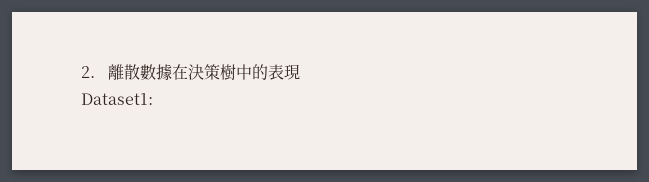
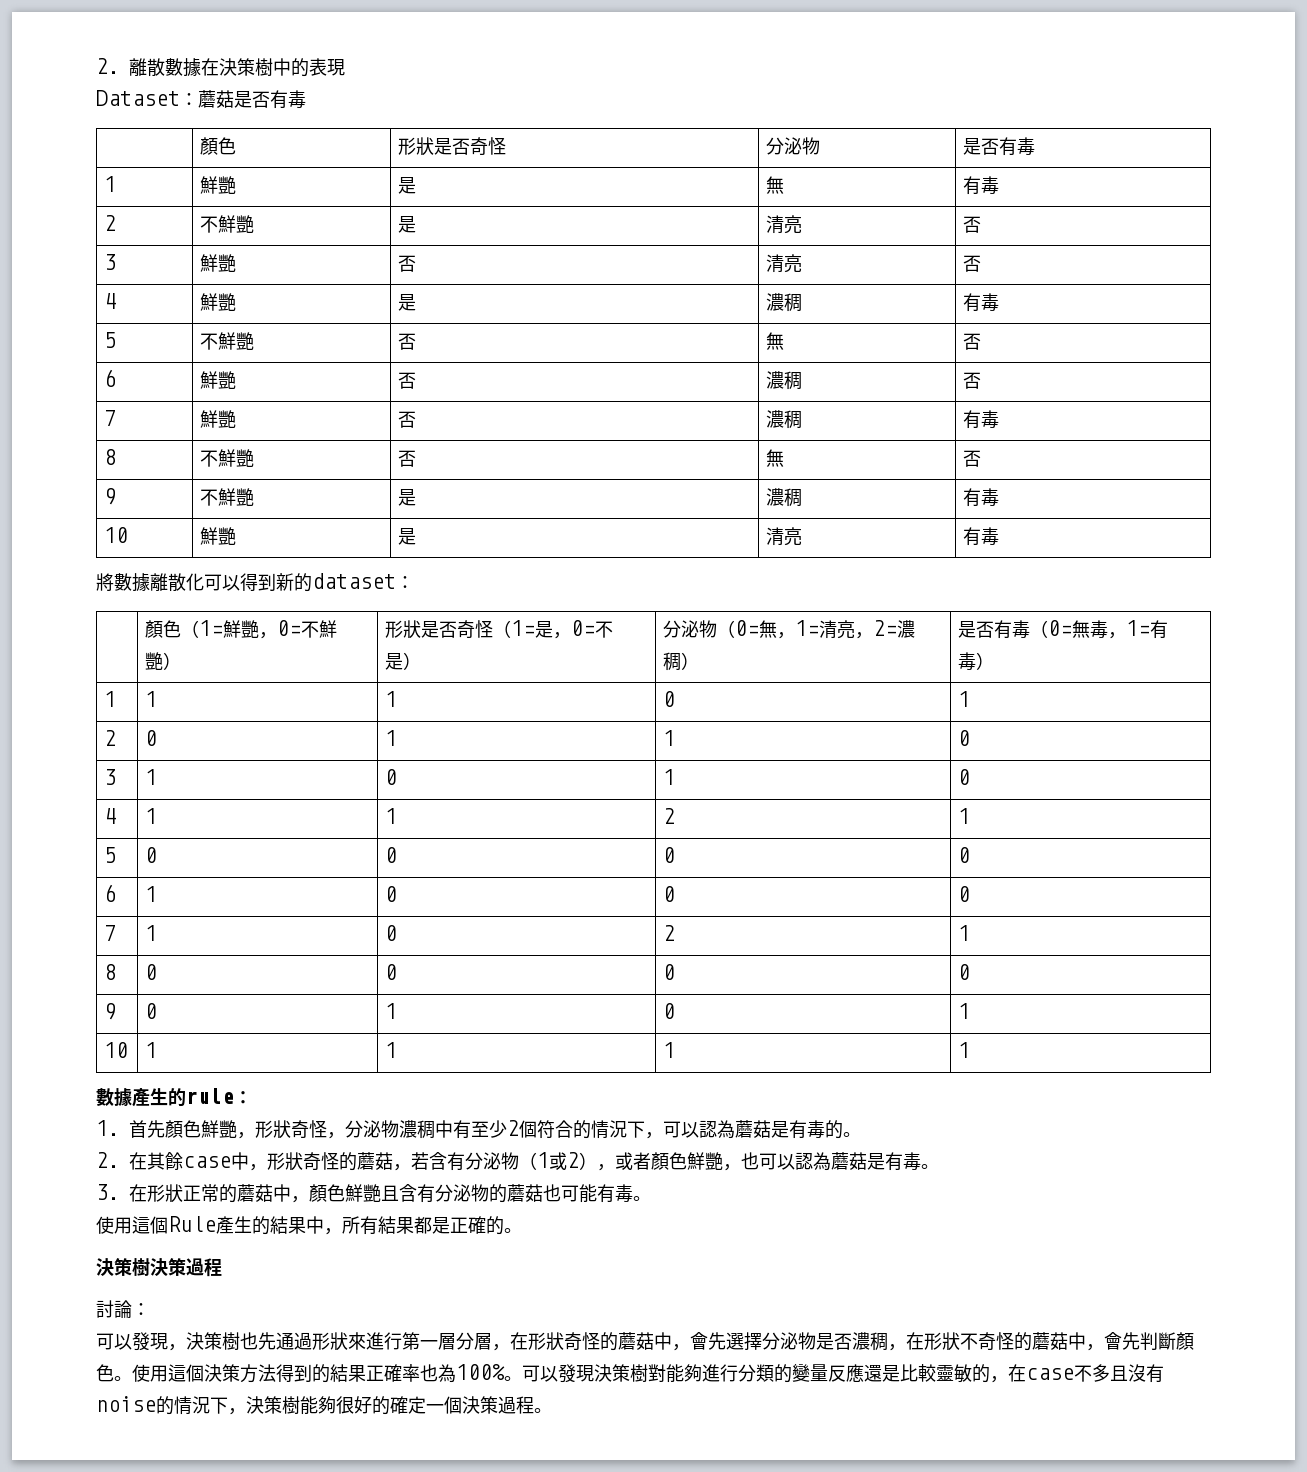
[81,93,153,105] Dataset1: -> [96,90,306,109] [200,137,237,155] [398,137,507,156] [766,137,821,155] [963,137,1036,156] [104,176,117,192] [200,176,237,194] [398,177,417,194] [766,176,785,194] [963,176,1000,195] [104,215,117,231] [200,215,255,233] [398,216,417,233] [766,215,803,234] [963,216,982,233] [104,254,117,270] [200,254,237,272] [398,255,417,272] [766,254,803,273] [963,255,982,272] [104,293,117,309] [200,293,237,311] [398,294,417,311] [766,293,803,312] [963,293,1000,312] [104,332,117,348] [200,332,255,350] [398,333,417,350] [766,332,785,350] [963,333,982,350] [104,369,117,387] [200,371,237,389] [398,372,417,389] [766,371,803,390] [963,372,982,389] [104,410,117,426] [200,410,237,428] [398,411,417,428] [766,410,803,429] [963,410,1000,429] [104,449,117,465] [200,449,255,467] [398,450,417,467] [766,449,785,467] [963,450,982,467] [104,488,117,505] [200,488,255,506] [398,489,417,506] [766,488,803,507] [963,488,1000,507] [104,527,129,543] [200,527,237,545] [398,528,417,545] [766,527,803,546] [963,527,1000,546] [96,573,414,592] [145,620,338,639] [145,652,182,670] [385,620,614,639] [385,652,422,670] [663,620,916,639] [663,652,700,671] [958,620,1169,639] [958,652,995,670] [104,691,117,707] [145,691,158,707] [385,691,398,707] [663,691,676,707] [958,691,971,707] [104,730,117,746] [145,730,158,746] [385,730,398,746] [663,730,676,746] [958,730,971,746] [104,769,117,785] [145,769,158,785] [385,769,398,785] [663,769,676,785] [958,769,971,785] [104,808,117,824] [145,808,158,824] [385,808,398,824] [663,808,676,824] [958,808,971,824] [104,847,117,863] [145,847,158,863] [385,847,398,863] [663,847,676,863] [958,847,971,863] [104,884,117,902] [145,886,158,902] [385,886,398,902] [663,886,676,902] [958,886,971,902] [104,925,117,941] [145,925,158,941] [385,925,398,941] [663,925,676,941] [958,925,971,941] [104,964,117,980] [145,964,158,980] [385,964,398,980] [663,964,676,980] [958,964,971,980] [104,1003,117,1020] [145,1003,158,1019] [385,1003,398,1019] [663,1003,676,1019] [958,1003,971,1019] [104,1042,129,1058] [145,1042,158,1058] [385,1042,398,1058] [663,1042,676,1058] [958,1042,971,1058] [96,1088,252,1107] [96,1120,861,1139] [96,1152,939,1171] [96,1184,651,1203] [96,1216,522,1235] [96,1258,222,1277] [96,1300,150,1318] [96,1332,1194,1351] [96,1363,1164,1383] [96,1396,552,1415] Dataset：蘑菇是否有毒 // | 顏色 | 形狀是否奇怪 | 分泌物 | 是否有毒 // 1 | 鮮艷 | 是 | 無 | 有毒 // 2 | 不鮮艷 | 是 | 清亮 | 否 // 3 | 鮮艷 | 否 | 清亮 | 否 // 4 | 鮮艷 | 是 | 濃稠 | 有毒 // 5 | 不鮮艷 | 否 | 無 | 否 // 6 | 鮮艷 | 否 | 濃稠 | 否 // 7 | 鮮艷 | 否 | 濃稠 | 有毒 // 8 | 不鮮艷 | 否 | 無 | 否 // 9 | 不鮮艷 | 是 | 濃稠 | 有毒 // 10 | 鮮艷 | 是 | 清亮 | 有毒 // 將數據離散化可以得到新的dataset： // | 顏色（1=鮮艷，0=不鮮艷） | 形狀是否奇怪（1=是，0=不是） | 分泌物（0=無，1=清亮，2=濃稠） | 是否有毒（0=無毒，1=有毒） // 1 | 1 | 1 | 0 | 1 // 2 | 0 | 1 | 1 | 0 // 3 | 1 | 0 | 1 | 0 // 4 | 1 | 1 | 2 | 1 // 5 | 0 | 0 | 0 | 0 // 6 | 1 | 0 | 0 | 0 // 7 | 1 | 0 | 2 | 1 // 8 | 0 | 0 | 0 | 0 // 9 | 0 | 1 | 0 | 1 // 10 | 1 | 1 | 1 | 1 // 數據產生的rule： // 1.首先顏色鮮艷，形狀奇怪，分泌物濃稠中有至少2個符合的情況下，可以認為蘑菇是有毒的。 // 2.在其餘case中，形狀奇怪的蘑菇，若含有分泌物（1或2），或者顏色鮮艷，也可以認為蘑菇是有毒。 // 3.在形狀正常的蘑菇中，顏色鮮艷且含有分泌物的蘑菇也可能有毒。 // 使用這個Rule產生的結果中，所有結果都是正確的。 // 決策樹決策過程 // 討論： // 可以發現，決策樹也先通過形狀來進行第一層分層，在形狀奇怪的蘑菇中，會先選擇分泌物是否濃稠，在形狀不奇怪的蘑菇中，會先判斷顏色。使用這個決策方法得到的結果正確率也為100%。可以發現決策樹對能夠進行分類的變量反應還是比較靈敏的，在case不多且沒有noise的情況下，決策樹能夠很好的確定一個決策過程。

